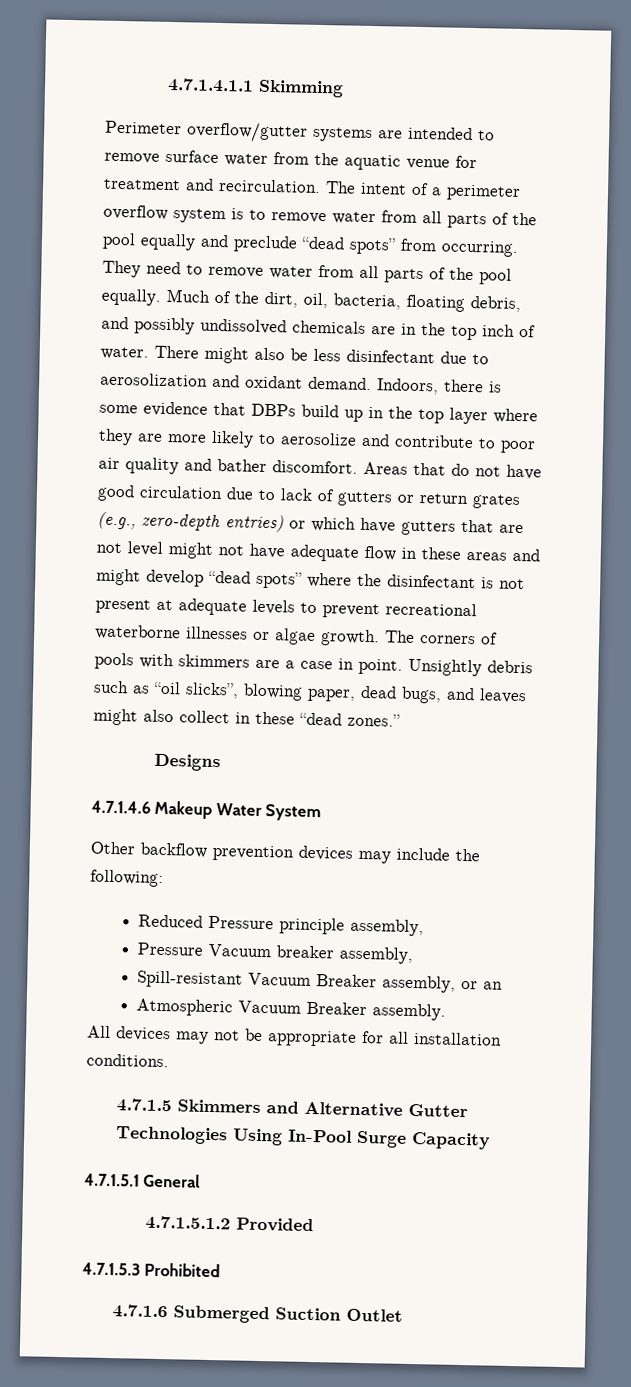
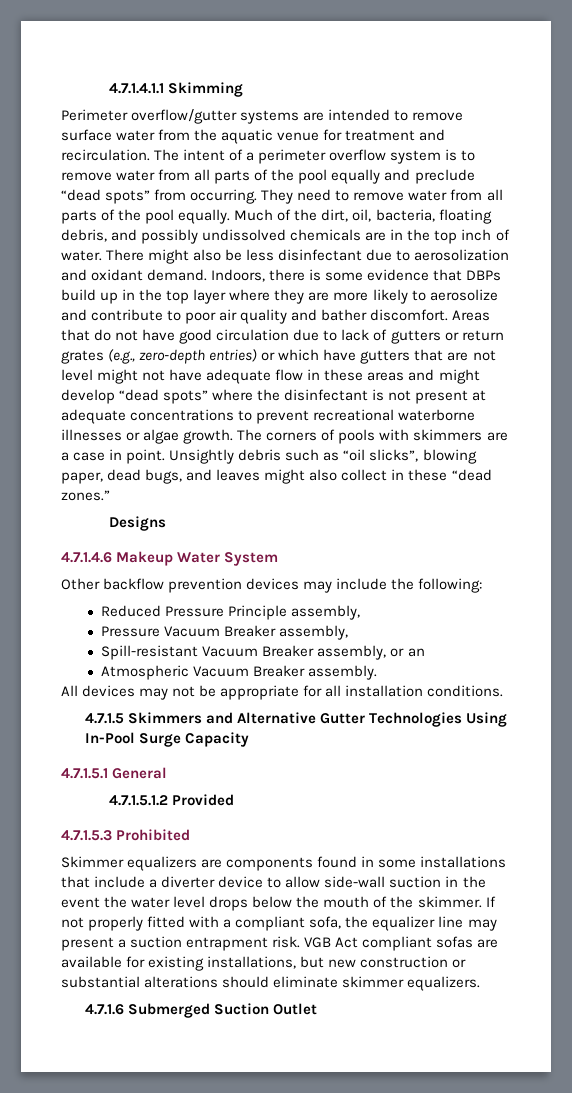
[252,599,295,615] levels -> [130,409,235,421] concentrations
[279,917,346,935] principle -> [228,605,288,620] Principle
[276,945,335,959] breaker -> [224,625,277,637] Breaker
(221, 1270) none -> [61,856,507,871] [61,876,486,888] [61,896,496,911] [61,916,497,931] [61,936,499,951] [61,956,467,971] [61,976,481,991] // Skimmer equalizers are components found in some installations that include a diverter device to allow side-wall suction in the event the water level drops below the mouth of the skimmer. If not properly fitted with a compliant sofa, the equalizer line may present a suction entrapment risk. VGB Act compliant sofas are available for existing installations, but new construction or substantial alterations should eliminate skimmer equalizers.

